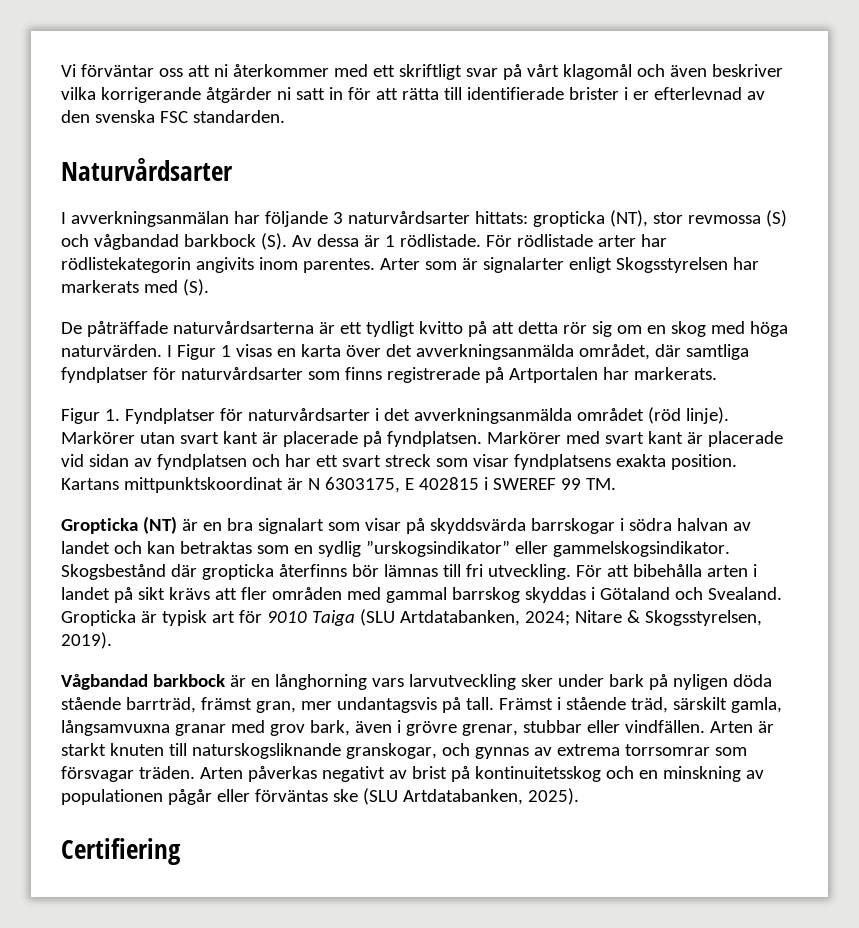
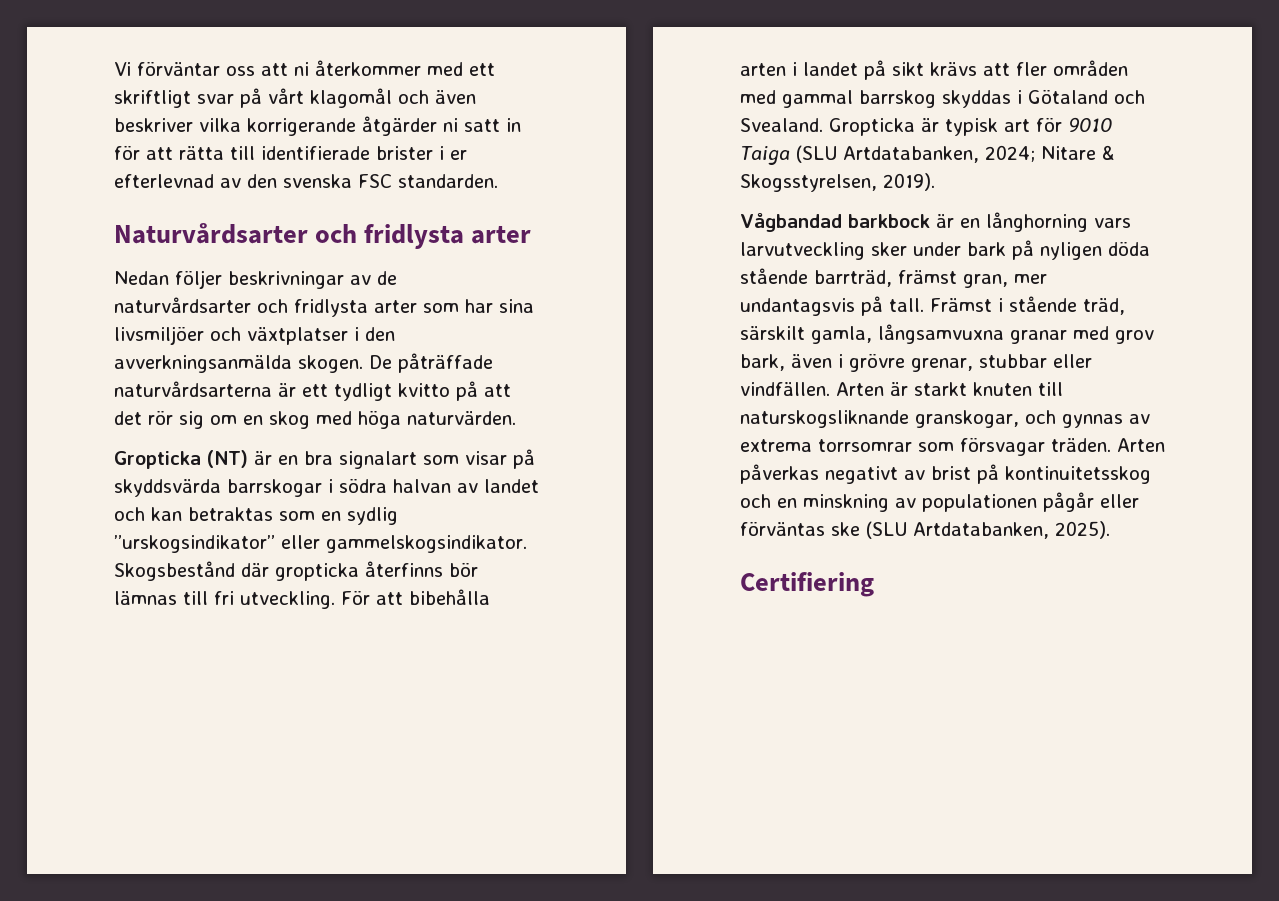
[61,210,787,227] [61,233,667,250] [61,257,759,273] [61,279,209,296] // I avverkningsanmälan har följande 3 naturvårdsarter hittats: gropticka (NT), stor revmossa (S) och vågbandad barkbock (S). Av dessa är 1 rödlistade. För rödlistade arter har rödlistekategorin angivits inom parentes. Arter som är signalarter enligt Skogsstyrelsen har markerats med (S). // -> [315,224,532,249] [114,270,397,289] [114,297,534,317] [114,326,395,345] [114,355,363,373] och fridlysta arter // Nedan följer beskrivningar av de naturvårdsarter och fridlysta arter som har sina livsmiljöer och växtplatser i den avverkningsanmälda skogen.
[517,321,558,334] detta -> [114,411,142,425] det
[166,344,749,360] [61,367,717,383] [61,407,729,424] [61,431,783,447] [61,454,737,470] [61,477,616,493] I Figur 1 visas en karta över det avverkningsanmälda området, där samtliga fyndplatser för naturvårdsarter som finns registrerade på Artportalen har markerats. // Figur 1. Fyndplatser för naturvårdsarter i det avverkningsanmälda området (röd linje). Markörer utan svart kant är placerade på fyndplatsen. Markörer med svart kant är placerade vid sidan av fyndplatsen och har ett svart streck som visar fyndplatsens exakta position. Kartans mittpunktskoordinat är N 6303175, E 402815 i SWEREF 99 TM. -> (516, 418) none

